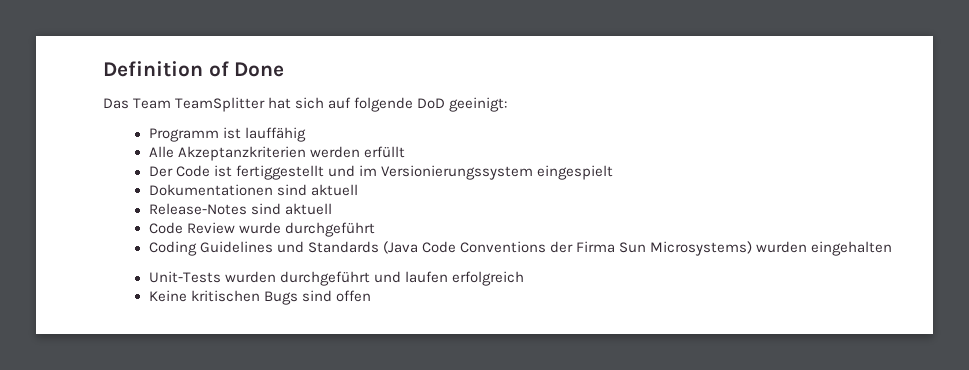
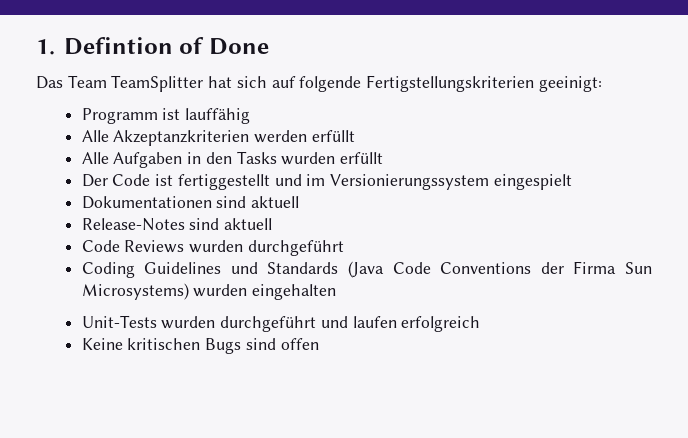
[103,61,203,77] Definition -> [36,37,173,55] 1. Defintion
[417,98,446,109] DoD -> [366,75,535,92] Fertigstellungskriterien
(406, 152) none -> [81,151,384,168] // Alle Aufgaben in den Tasks wurden erfüllt
[186,222,281,234] Review wurde -> [124,240,244,253] Reviews wurden

